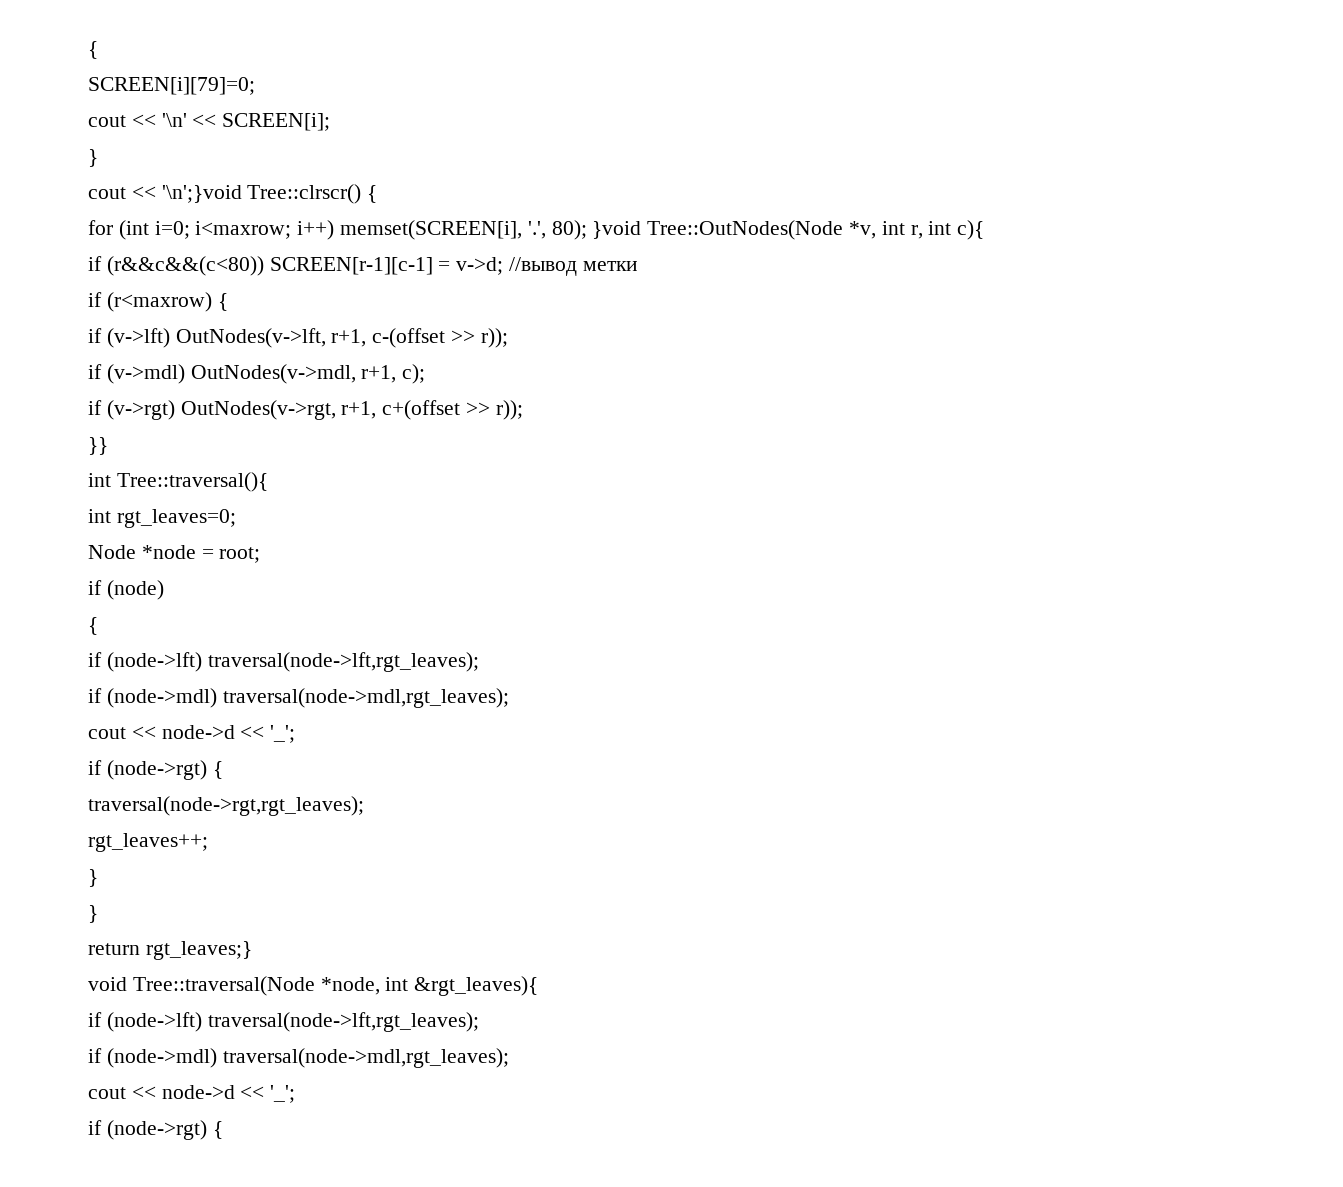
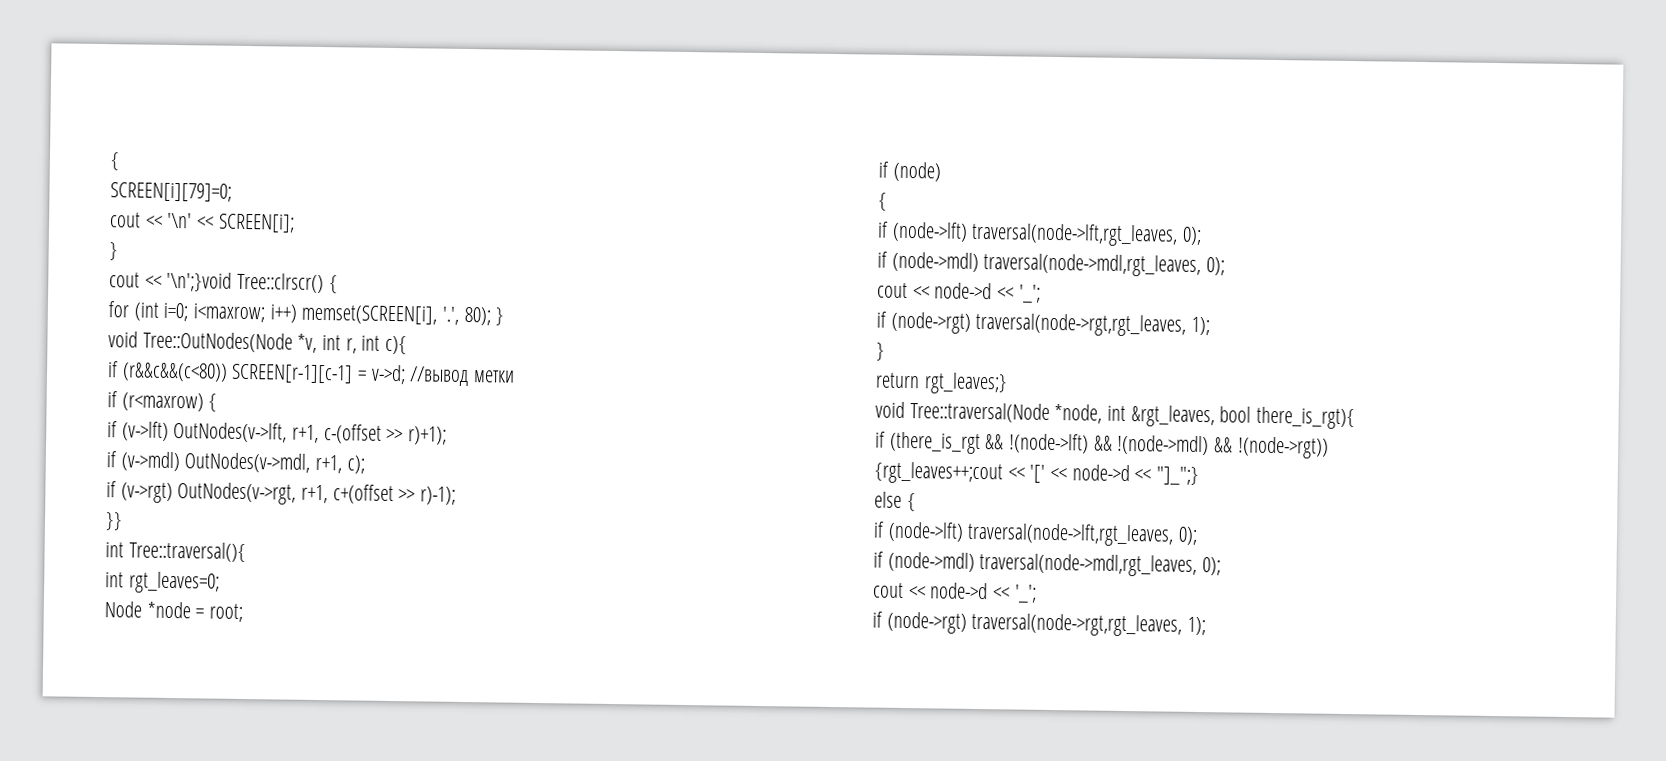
[592,221,642,239] }void -> [495,307,505,326] [108,331,138,348] } // void
[480,328,508,348] r)); -> [408,426,448,445] r)+1);
[495,400,523,420] r)); -> [420,486,457,505] r)-1);
[207,652,479,672] [88,688,509,708] [88,725,296,743] [88,760,223,780] [88,796,364,816] [88,833,208,852] [88,869,98,887] traversal(node->lft,rgt_leaves); // if (node->mdl) traversal(node->mdl,rgt_leaves); // cout << node->d << '_'; // if (node->rgt) { // traversal(node->rgt,rgt_leaves); // rgt_leaves++; // } -> [971,222,1203,247] [877,251,1226,278] [877,282,1041,303] [876,311,1211,337] traversal(node->lft,rgt_leaves, 0); // if (node->mdl) traversal(node->mdl,rgt_leaves, 0); // cout << node->d << '_'; // if (node->rgt) traversal(node->rgt,rgt_leaves, 1);
[414,976,539,996] [88,1012,479,1032] [88,1048,509,1068] [88,1085,296,1103] [88,1120,223,1140] &rgt_leaves){ // if (node->lft) traversal(node->lft,rgt_leaves); // if (node->mdl) traversal(node->mdl,rgt_leaves); // cout << node->d << '_'; // if (node->rgt) { -> [1130,405,1356,430] [875,431,1329,459] [874,461,1200,486] [874,491,916,512] [873,521,1199,547] [873,551,1222,577] [873,582,1037,603] [872,611,1207,637] &rgt_leaves, bool there_is_rgt){ // if (there_is_rgt && !(node->lft) && !(node->mdl) && !(node->rgt)) // {rgt_leaves++;cout << '[' << node->d << "]_";} // else { // if (node->lft) traversal(node->lft,rgt_leaves, 0); // if (node->mdl) traversal(node->mdl,rgt_leaves, 0); // cout << node->d << '_'; // if (node->rgt) traversal(node->rgt,rgt_leaves, 1);

